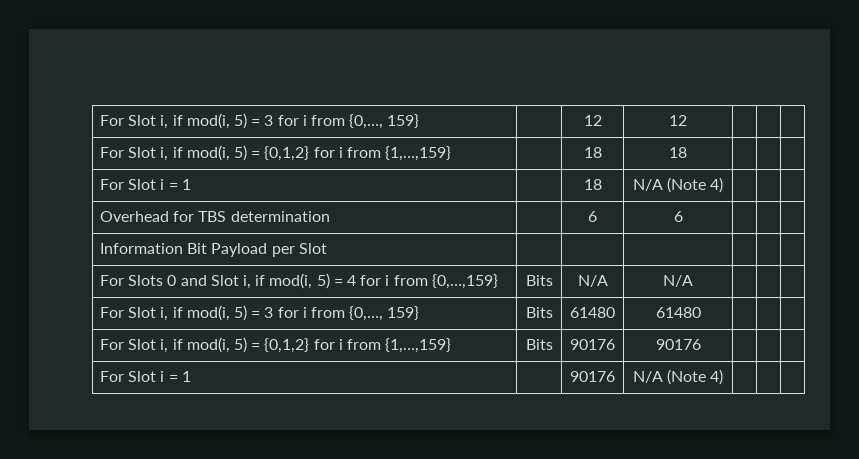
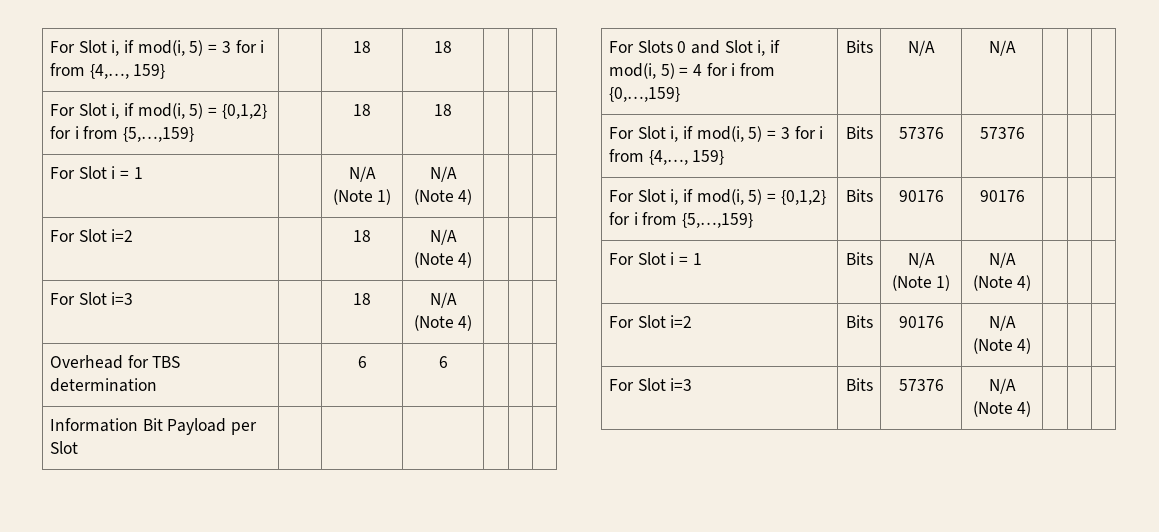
[349,114,384,129] {0,…, -> [89,64,129,79] {4,…,
[583,115,602,126] [669,115,687,126] 12 | 12 -> [353,41,371,53] [434,41,452,53] 18 | 18
[385,146,452,161] {1,…,159} -> [122,127,194,142] {5,…,159}
(191, 184) none -> [348,166,376,182] [332,189,392,205] [429,166,457,182] [413,189,473,205] [49,229,134,242] [353,230,371,242] [429,229,457,245] [413,252,473,268] [49,292,134,305] | N/A (Note 1) | N/A (Note 4) | | | // For Slot i=2 | | 18 | N/A (Note 4) | | | // For Slot i=3 |
[349,306,384,321] {0,…, -> [648,150,688,165] {4,…,
[570,307,615,318] [655,307,701,318] 61480 | 61480 -> [898,127,944,139] [979,127,1025,139] 57376 | 57376
[385,338,452,353] {1,…,159} -> [681,213,753,228] {5,…,159}
[570,371,615,382] | 90176 -> [845,252,873,265] [907,252,935,268] [891,275,951,291] [988,252,1016,268] [972,275,1032,291] [608,315,693,328] [845,315,873,328] [898,316,944,328] [988,315,1016,331] [972,338,1032,354] [608,378,693,391] [845,378,873,391] [898,379,944,391] Bits | N/A (Note 1) | N/A (Note 4) | | | // For Slot i=2 | Bits | 90176 | N/A (Note 4) | | | // For Slot i=3 | Bits | 57376

